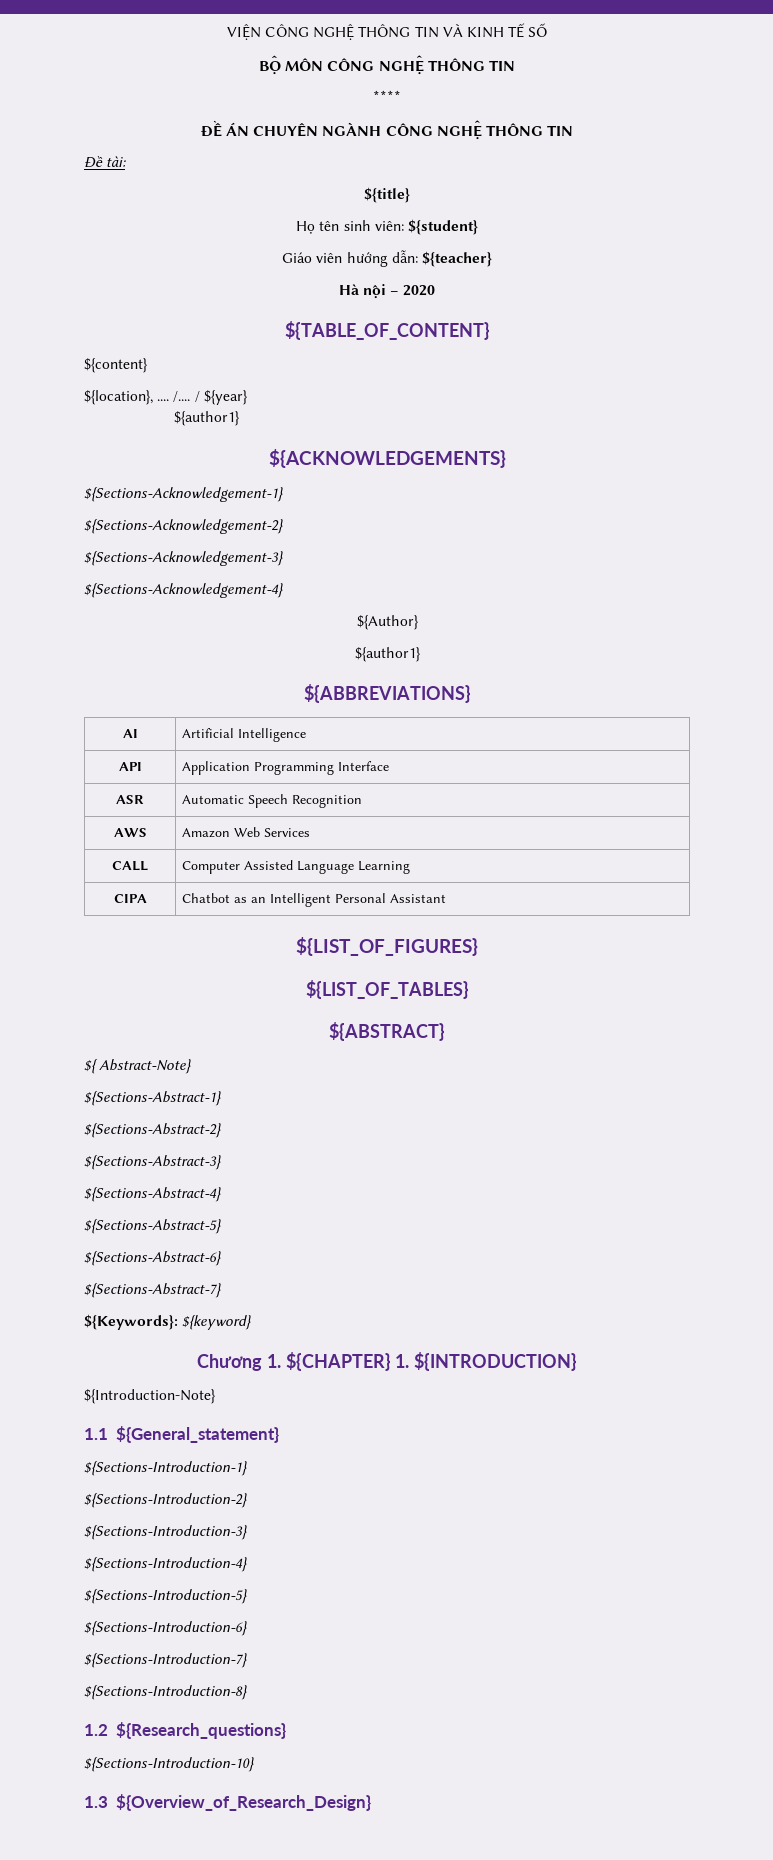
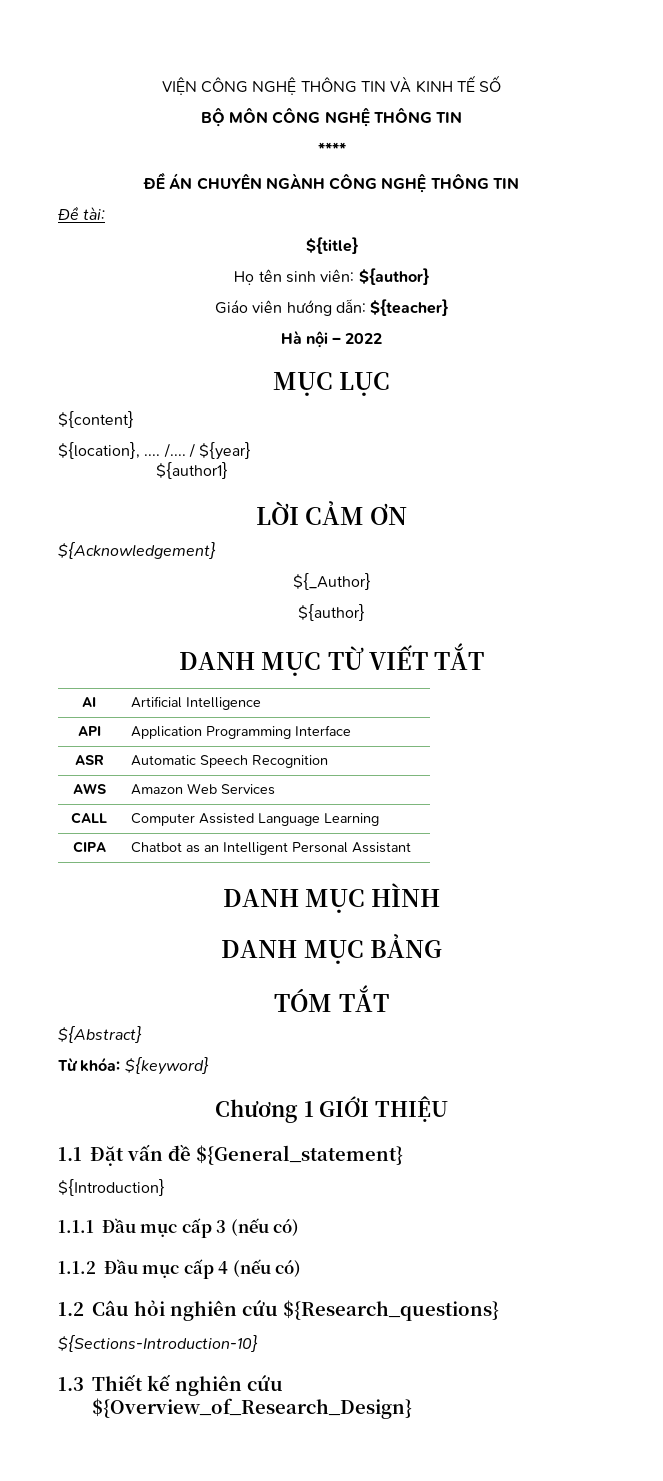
[407,219,478,235] ${student} -> [358,268,429,285] ${author}
[403,285,436,296] [284,321,490,340] 2020 // ${TABLE_OF_CONTENT} -> [345,333,383,344] [272,372,391,396] 2022 // MỤC LỤC
[268,449,506,468] [84,487,283,502] [84,519,283,534] [84,551,283,566] [84,583,283,598] [356,615,419,630] [354,647,421,662] [303,684,471,703] ${ACKNOWLEDGEMENTS} // ${Sections-Acknowledgement-1} // ${Sections-Acknowledgement-2} // ${Sections-Acknowledgement-3} // ${Sections-Acknowledgement-4} // ${Author} // ${author1} // ${ABBREVIATIONS} -> [255,501,408,525] [58,542,216,559] [292,573,371,590] [298,604,365,621] [178,643,485,676] LỜI CẢM ƠN // ${Acknowledgement} // ${_Author} // ${author} // DANH MỤC TỪ VIẾT TẮT
[296,937,478,956] [305,980,469,999] [329,1022,445,1041] [84,1059,192,1074] [84,1091,221,1106] [84,1123,221,1138] [84,1155,221,1170] [84,1187,221,1202] [84,1219,221,1234] [84,1251,221,1266] [84,1283,221,1298] [84,1314,252,1330] [197,1352,577,1371] [84,1389,216,1404] [84,1426,279,1443] [84,1461,247,1476] [84,1493,247,1508] [84,1525,247,1540] [84,1557,247,1572] [84,1589,247,1604] [84,1621,247,1636] [84,1653,247,1668] [84,1685,247,1700] [84,1724,108,1736] ${LIST_OF_FIGURES} // ${LIST_OF_TABLES} // ${ABSTRACT} // ${ Abstract-Note} // ${Sections-Abstract-1} // ${Sections-Abstract-2} // ${Sections-Abstract-3} // ${Sections-Abstract-4} // ${Sections-Abstract-5} // ${Sections-Abstract-6} // ${Sections-Abstract-7} // ${Keywords}: ${keyword} // Chương 1. ${CHAPTER} 1. ${INTRODUCTION} // ${Introduction-Note} // 1.1 ${General_statement} // ${Sections-Introduction-1} // ${Sections-Introduction-2} // ${Sections-Introduction-3} // ${Sections-Introduction-4} // ${Sections-Introduction-5} // ${Sections-Introduction-6} // ${Sections-Introduction-7} // ${Sections-Introduction-8} // 1.2 -> [222,883,441,913] [221,934,442,964] [274,985,389,1012] [58,1026,142,1043] [58,1057,209,1075] [214,1096,449,1123] [58,1144,403,1166] [58,1179,165,1196] [58,1218,300,1238] [58,1259,302,1279] [58,1300,278,1321] DANH MỤC HÌNH // DANH MỤC BẢNG // TÓM TẮT // ${Abstract} // Từ khóa: ${keyword} // Chương 1 GIỚI THIỆU // 1.1 Đặt vấn đề ${General_statement} // ${Introduction} // 1.1.1 Đầu mục cấp 3 (nếu có) // 1.1.2 Đầu mục cấp 4 (nếu có) // 1.2 Câu hỏi nghiên cứu
(108, 1802) none -> [92,1374,283,1396] Thiết kế nghiên cứu

